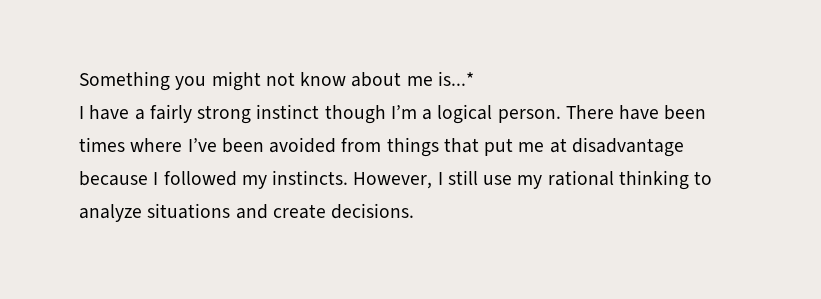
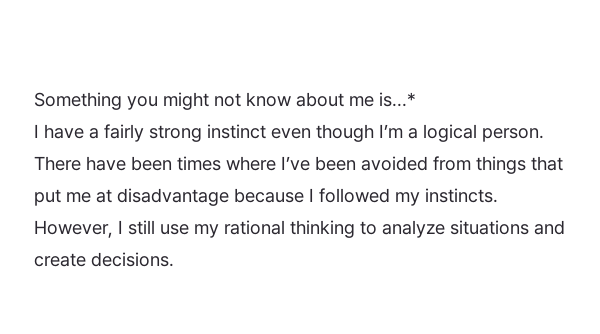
(320, 111) none -> [271,128,311,139] even

